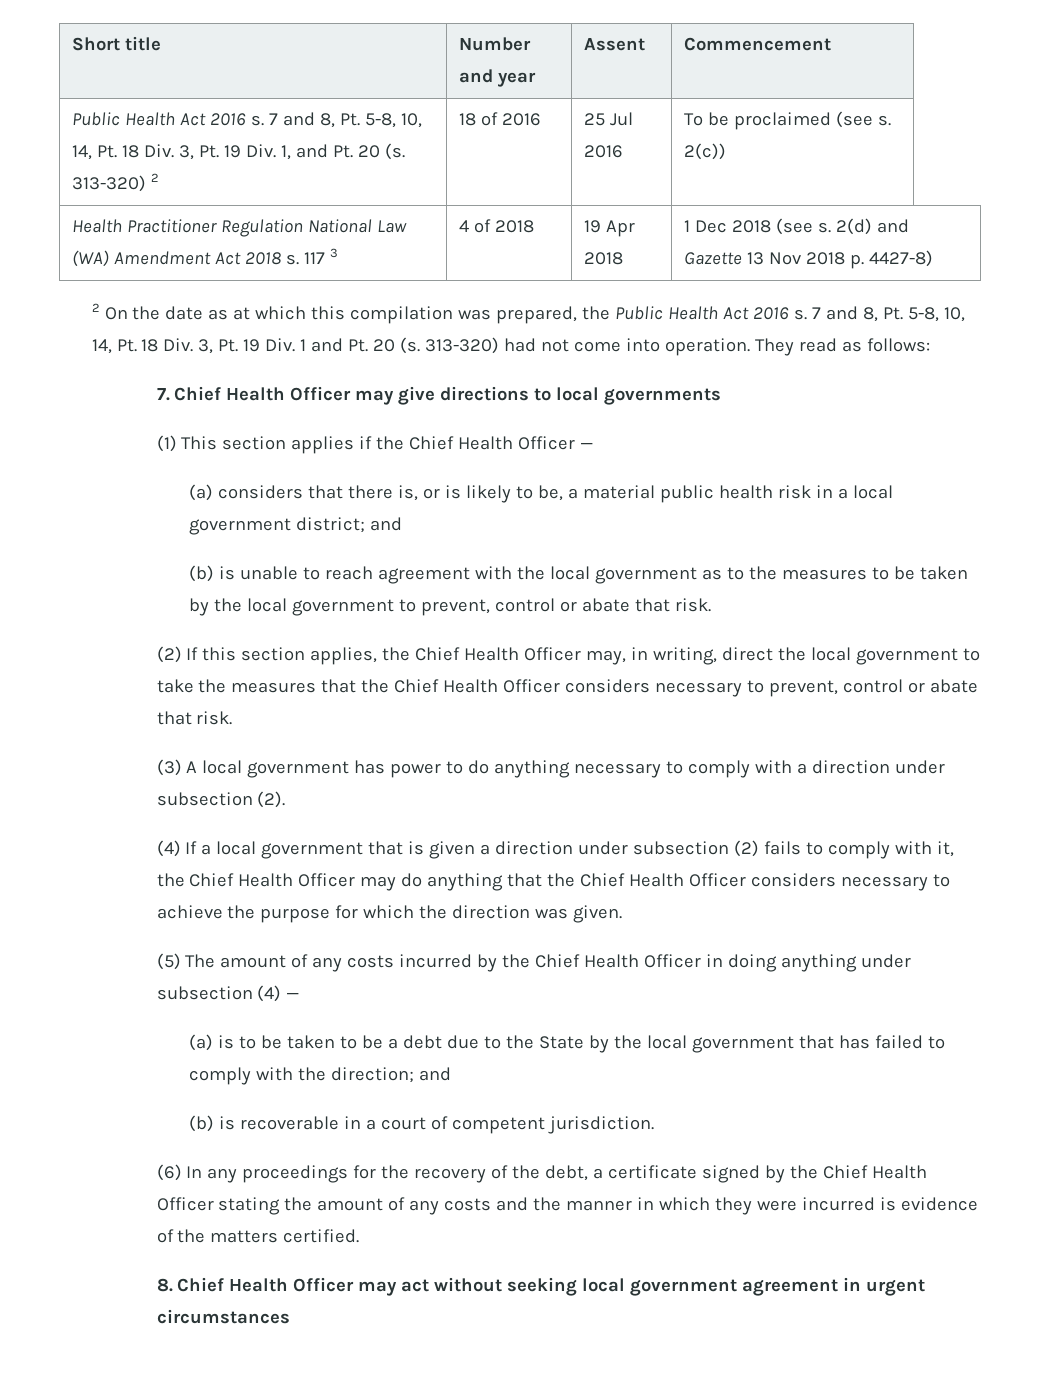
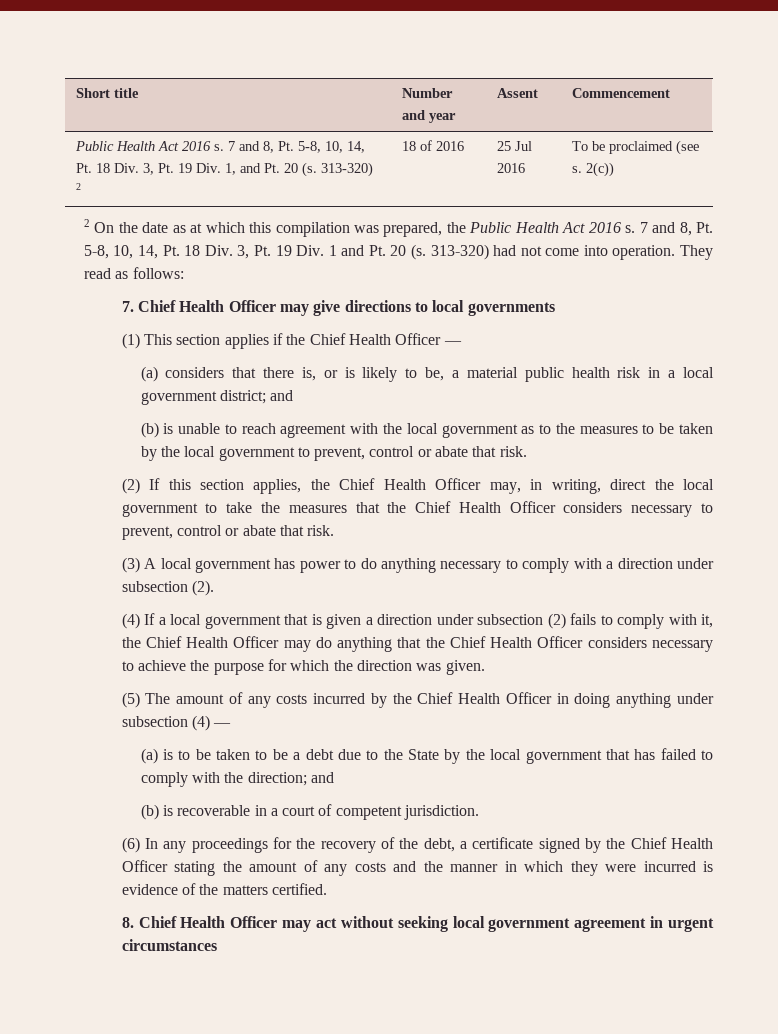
[72,219,408,237] [72,248,339,267] [459,219,535,233] [584,220,636,237] [584,252,624,265] [684,218,910,235] [684,250,934,269] // Health Practitioner Regulation National Law (WA) Amendment Act 2018 s. 117 3 | 4 of 2018 | 19 Apr 2018 | 1 Dec 2018 (see s. 2(d) and Gazette 13 Nov 2018 p. 4427-8) -> (615, 169) none

